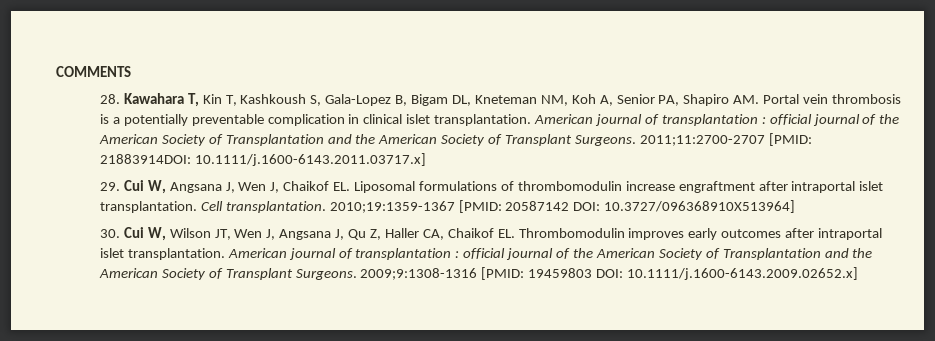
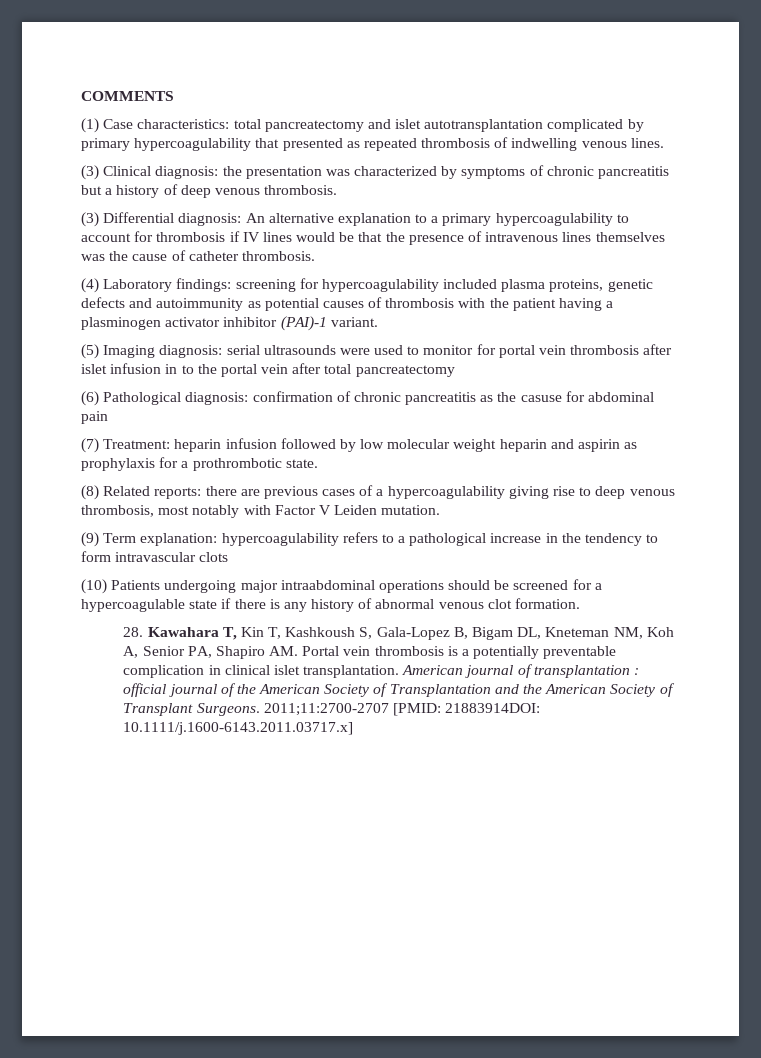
(131, 71) none -> [81,118,644,133] [81,137,664,151] [81,165,670,180] [81,184,338,198] [81,212,629,227] [81,231,665,245] [81,250,315,261] [81,278,653,293] [81,297,614,311] [81,316,378,331] [81,344,673,359] [81,363,455,377] [81,391,655,406] [81,411,108,424] [81,438,638,453] [81,457,318,471] [81,485,675,500] [81,505,441,518] [81,532,659,547] [81,551,229,562] [81,579,602,594] [81,598,581,612] // (1) Case characteristics: total pancreatectomy and islet autotransplantation complicated by primary hypercoagulability that presented as repeated thrombosis of indwelling venous lines. // (3) Clinical diagnosis: the presentation was characterized by symptoms of chronic pancreatitis but a history of deep venous thrombosis. // (3) Differential diagnosis: An alternative explanation to a primary hypercoagulability to account for thrombosis if IV lines would be that the presence of intravenous lines themselves was the cause of catheter thrombosis. // (4) Laboratory findings: screening for hypercoagulability included plasma proteins, genetic defects and autoimmunity as potential causes of thrombosis with the patient having a plasminogen activator inhibitor (PAI)-1 variant. // (5) Imaging diagnosis: serial ultrasounds were used to monitor for portal vein thrombosis after islet infusion in to the portal vein after total pancreatectomy // (6) Pathological diagnosis: confirmation of chronic pancreatitis as the casuse for abdominal pain // (7) Treatment: heparin infusion followed by low molecular weight heparin and aspirin as prophylaxis for a prothrombotic state. // (8) Related reports: there are previous cases of a hypercoagulability giving rise to deep venous thrombosis, most notably with Factor V Leiden mutation. // (9) Term explanation: hypercoagulability refers to a pathological increase in the tendency to form intravascular clots // (10) Patients undergoing major intraabdominal operations should be screened for a hypercoagulable state if there is any history of abnormal venous clot formation.
[99,180,884,194] [99,200,796,213] [99,227,883,241] [99,248,873,260] [98,267,859,280] // 29. Cui W, Angsana J, Wen J, Chaikof EL. Liposomal formulations of thrombomodulin increase engraftment after intraportal islet transplantation. Cell transplantation. 2010;19:1359-1367 [PMID: 20587142 DOI: 10.3727/096368910X513964] // 30. Cui W, Wilson JT, Wen J, Angsana J, Qu Z, Haller CA, Chaikof EL. Thrombomodulin improves early outcomes after intraportal islet transplantation. American journal of transplantation : official journal of the American Society of Transplantation and the American Society of Transplant Surgeons. 2009;9:1308-1316 [PMID: 19459803 DOI: 10.1111/j.1600-6143.2009.02652.x] -> (354, 728) none

